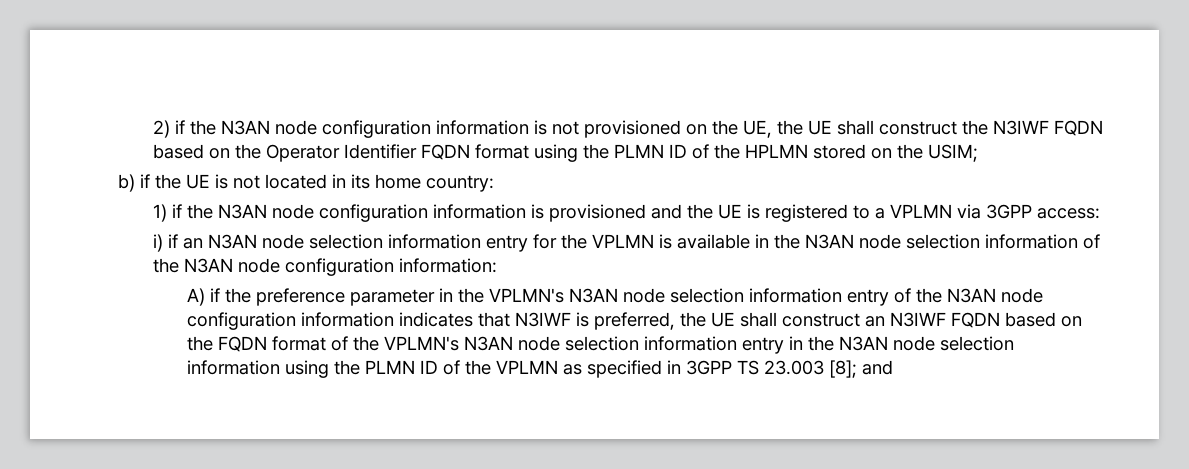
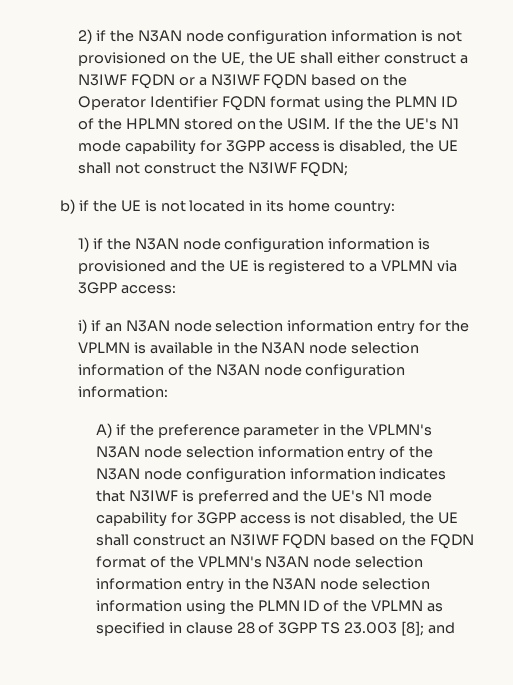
[878,120,988,135] construct the -> [337,52,469,64] [77,74,207,89] either construct a N3IWF FQDN or a
[927,144,978,162] USIM; -> [287,118,459,130] [77,140,459,155] [77,162,349,177] USIM. If the the UE's N1 mode capability for 3GPP access is disabled, the UE shall not construct the N3IWF FQDN;
[594,312,676,330] preferred, -> [197,490,433,504] [95,512,407,527] preferred and the UE's N1 mode capability for 3GPP access is not disabled,
(682, 367) none -> [185,622,275,634] clause 28 of

